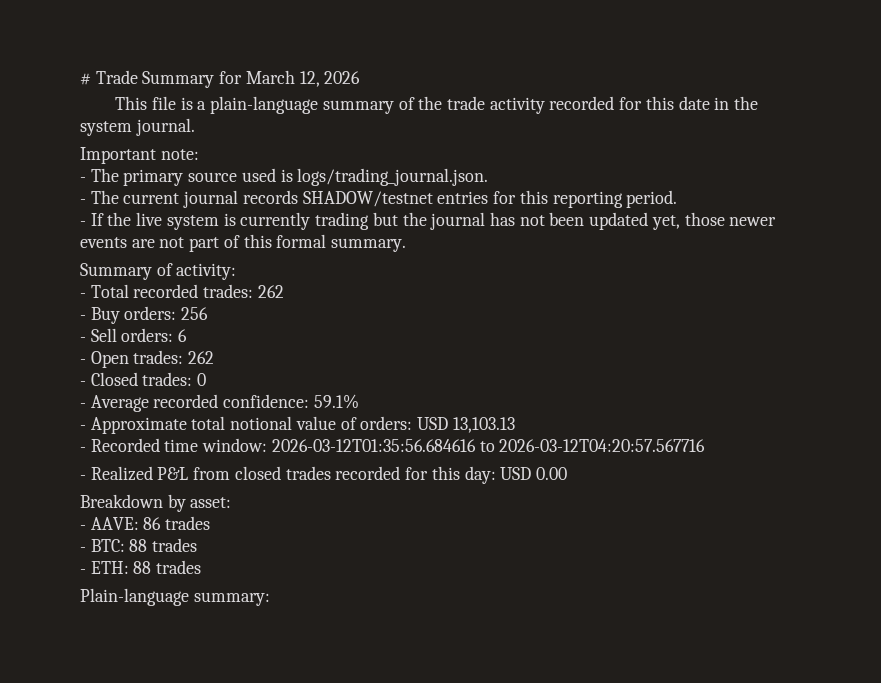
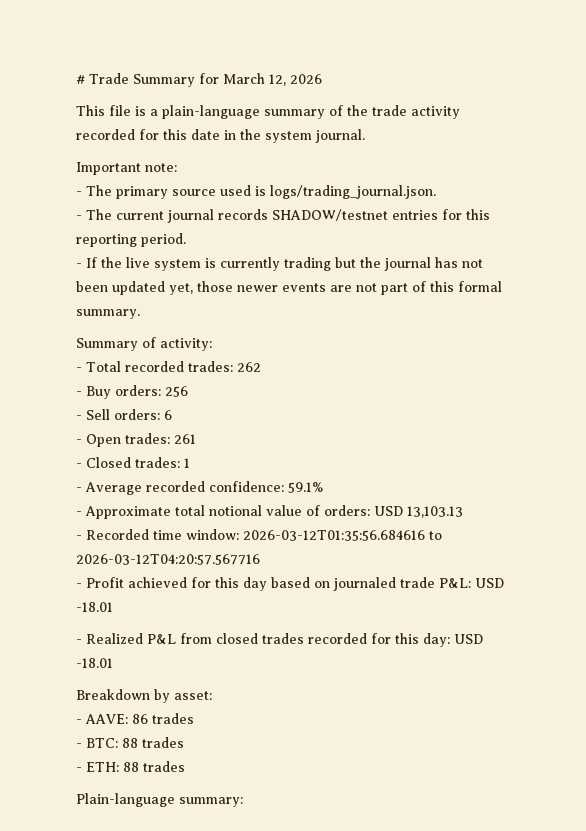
[188,351,215,364] 262 -> [174,434,196,444] 261
[197,373,207,386] 0 -> [184,458,190,468] 1
(706, 445) none -> [76,577,504,591] [76,602,113,612] // - Profit achieved for this day based on journaled trade P&L: USD -18.01
[535,467,567,480] 0.00 -> [76,658,113,668] -18.01

